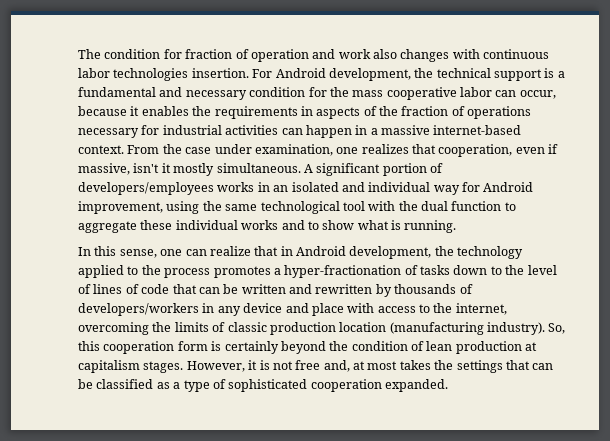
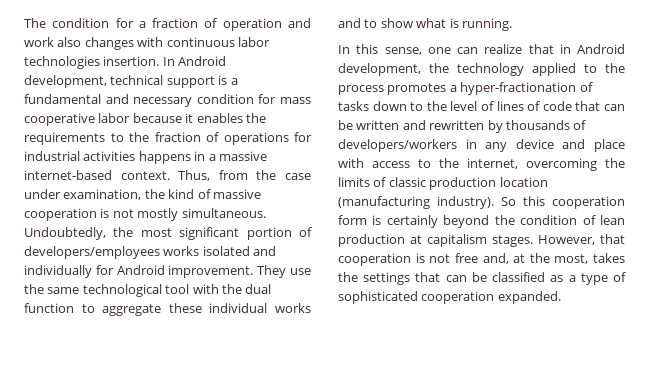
(182, 54) none -> [138,21,146,28] a
[252,68,434,81] For Android development, the -> [162,56,227,66] [24,75,107,88] In Android development,
[329,87,349,97] the -> (277, 99) none
[495,90,556,99] can occur, -> (131, 118) none
[300,106,377,119] in aspects of -> [110,133,124,142] to
[78,128,139,138] necessary -> (289, 138) none
[281,125,352,138] can happen -> [138,151,191,164] happens
[127,145,160,154] From -> [178,170,248,181] Thus, from
[336,144,559,157] [78,163,313,176] one realizes that cooperation, even if massive, isn't it mostly simultaneous. A -> [144,189,261,199] [24,208,266,221] [24,227,172,240] the kind of massive cooperation is not mostly simultaneous. Undoubtedly, the most
[257,182,534,195] [78,201,200,214] in an isolated and individual way for Android improvement, using -> [202,246,277,256] [24,265,312,278] isolated and individually for Android improvement. They use
[548,323,566,334] So, -> [501,197,516,206] So
[248,360,258,370] it -> [600,234,625,244] [338,253,411,266] that cooperation
[367,361,398,370] most -> [529,253,589,264] the most,

